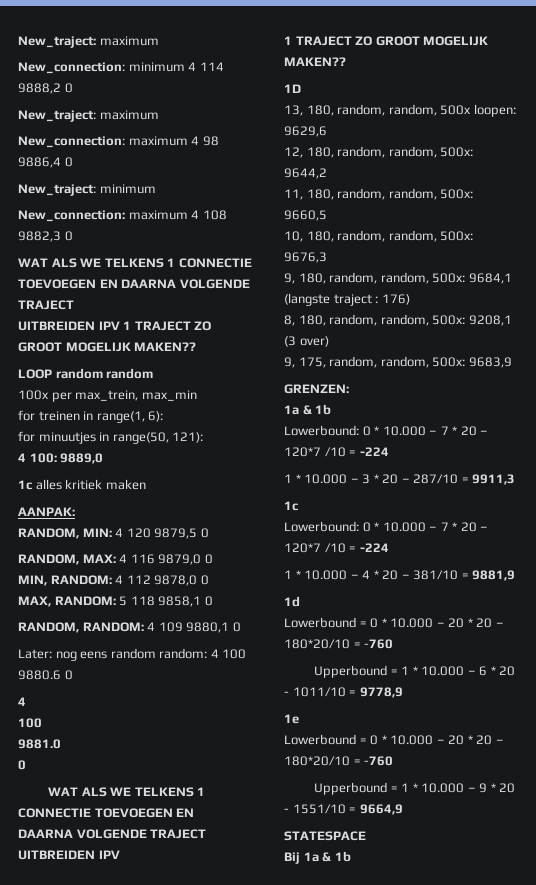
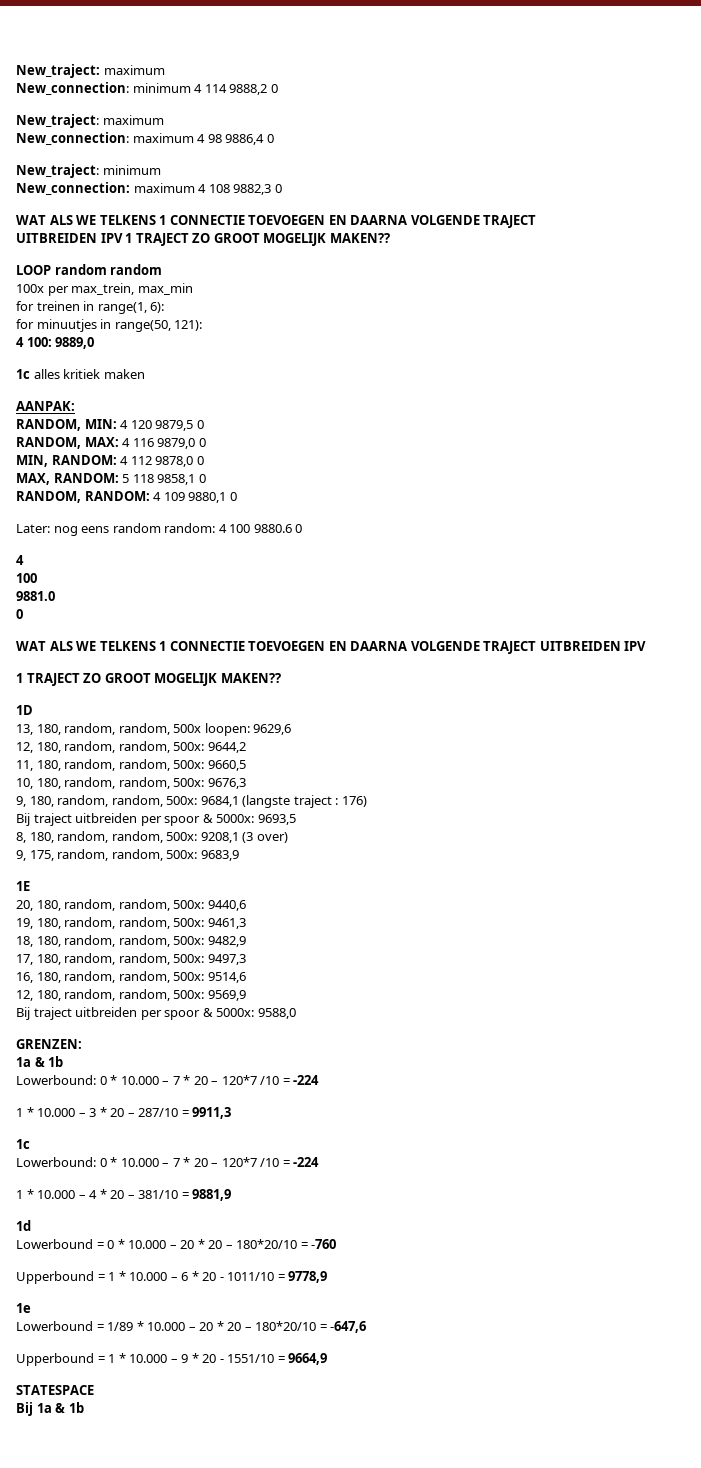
(410, 299) none -> [16,813,296,826] // Bij traject uitbreiden per spoor & 5000x: 9693,5
(512, 362) none -> [16,881,30,891] [16,899,246,911] [16,917,246,929] [16,935,246,947] [16,953,246,965] [16,971,246,983] [16,989,246,1001] [16,1007,296,1020] // 1E // 20, 180, random, random, 500x: 9440,6 // 19, 180, random, random, 500x: 9461,3 // 18, 180, random, random, 500x: 9482,9 // 17, 180, random, random, 500x: 9497,3 // 16, 180, random, random, 500x: 9514,6 // 12, 180, random, random, 500x: 9569,9 // Bij traject uitbreiden per spoor & 5000x: 9588,0
[370,735,504,745] [284,756,394,766] 0 * 10.000 – 20 * 20 – 180*20/10 = -760 -> [107,1321,367,1333] 1/89 * 10.000 – 20 * 20 – 180*20/10 = -647,6

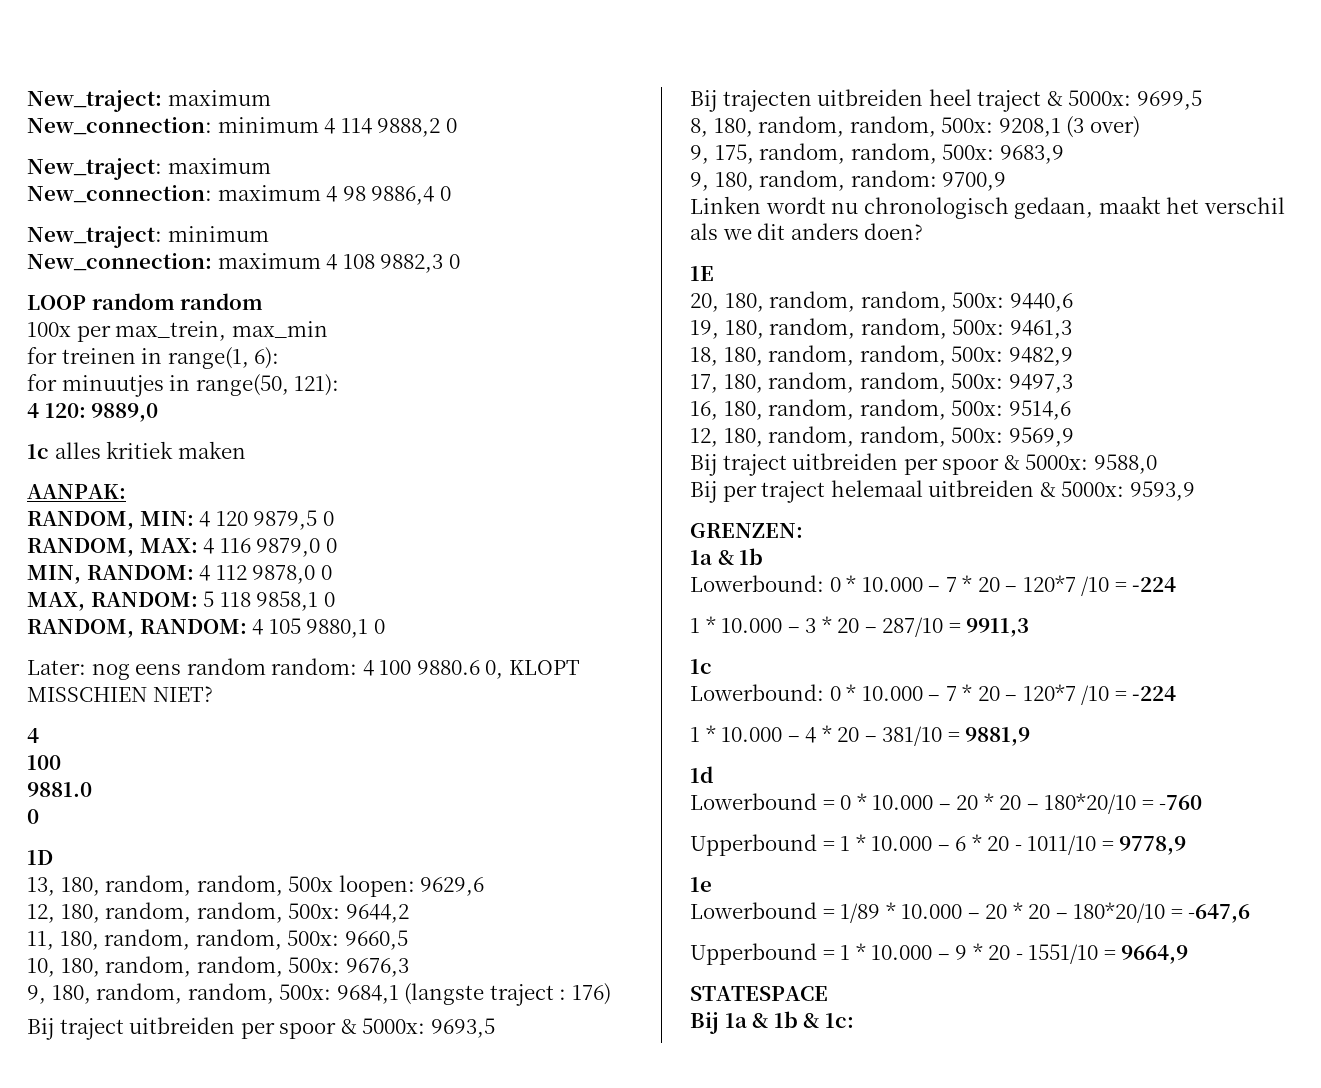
[16,215,537,228] [16,233,390,246] // WAT ALS WE TELKENS 1 CONNECTIE TOEVOEGEN EN DAARNA VOLGENDE TRAJECT // UITBREIDEN IPV 1 TRAJECT ZO GROOT MOGELIJK MAKEN?? -> (460, 261) none
[26,337,52,347] 100: -> [44,403,86,418] 120:
[163,492,185,501] 109 -> [268,618,301,634] 105
[295,524,303,533] 0 -> [485,660,580,679] [27,686,213,702] 0, KLOPT MISSCHIEN NIET?
[16,641,647,654] [16,673,281,686] // WAT ALS WE TELKENS 1 CONNECTIE TOEVOEGEN EN DAARNA VOLGENDE TRAJECT UITBREIDEN IPV // 1 TRAJECT ZO GROOT MOGELIJK MAKEN?? -> (39, 816) none
(296, 819) none -> [690,89,1202,112] // Bij trajecten uitbreiden heel traject & 5000x: 9699,5
(239, 855) none -> [690,170,1007,191] [690,196,1285,219] [690,223,924,240] // 9, 180, random, random: 9700,9 // Linken wordt nu chronologisch gedaan, maakt het verschil als we dit anders doen?
(296, 1013) none -> [690,480,1195,503] // Bij per traject helemaal uitbreiden & 5000x: 9593,9
(84, 1407) none -> [803,1013,854,1028] & 1c:

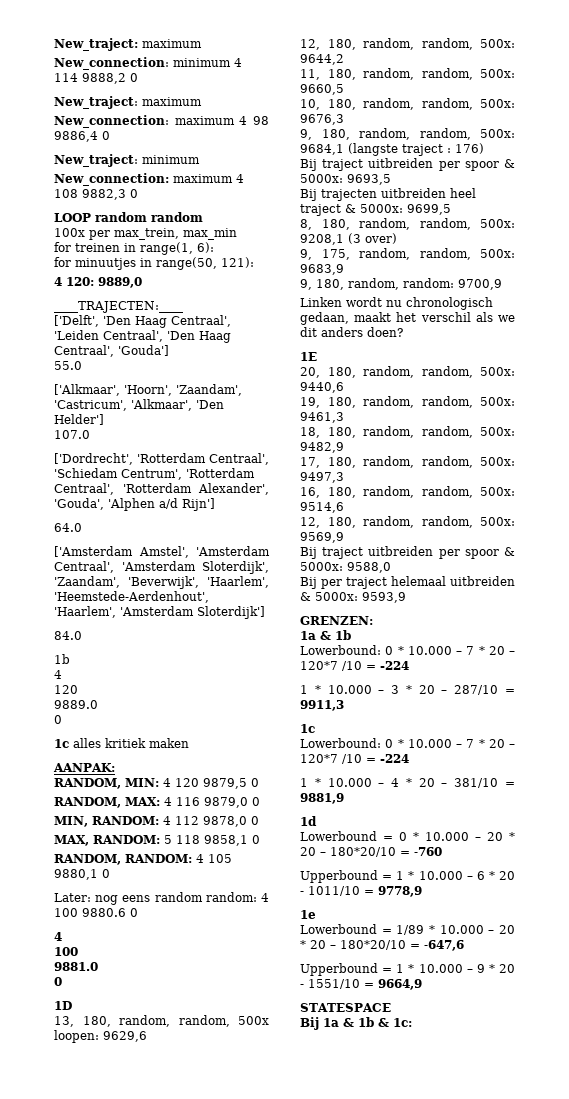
(159, 412) none -> [54,301,183,313] [54,315,231,328] [54,330,231,343] [54,345,169,357] [54,361,82,370] [54,384,242,396] [54,399,224,411] [54,414,104,425] [54,430,90,439] [54,453,269,465] [54,468,255,480] [54,483,269,495] [54,498,215,511] [54,523,82,532] [54,546,270,558] [54,561,269,574] [54,576,269,589] [54,591,209,603] [54,606,265,619] [54,631,82,640] [54,654,70,664] [54,670,62,679] [54,685,78,694] [54,700,98,709] [54,715,62,724] // ____TRAJECTEN:____ // ['Delft', 'Den Haag Centraal', 'Leiden Centraal', 'Den Haag Centraal', 'Gouda'] // 55.0 // ['Alkmaar', 'Hoorn', 'Zaandam', 'Castricum', 'Alkmaar', 'Den Helder'] // 107.0 // ['Dordrecht', 'Rotterdam Centraal', 'Schiedam Centrum', 'Rotterdam Centraal', 'Rotterdam Alexander', 'Gouda', 'Alphen a/d Rijn'] // 64.0 // ['Amsterdam Amstel', 'Amsterdam Centraal', 'Amsterdam Sloterdijk', 'Zaandam', 'Beverwijk', 'Haarlem', 'Heemstede-Aerdenhout', 'Haarlem', 'Amsterdam Sloterdijk'] // 84.0 // 1b // 4 // 120 // 9889.0 // 0
[485,660,580,679] [27,686,213,702] 0, KLOPT MISSCHIEN NIET? -> [130,908,138,917] 0

